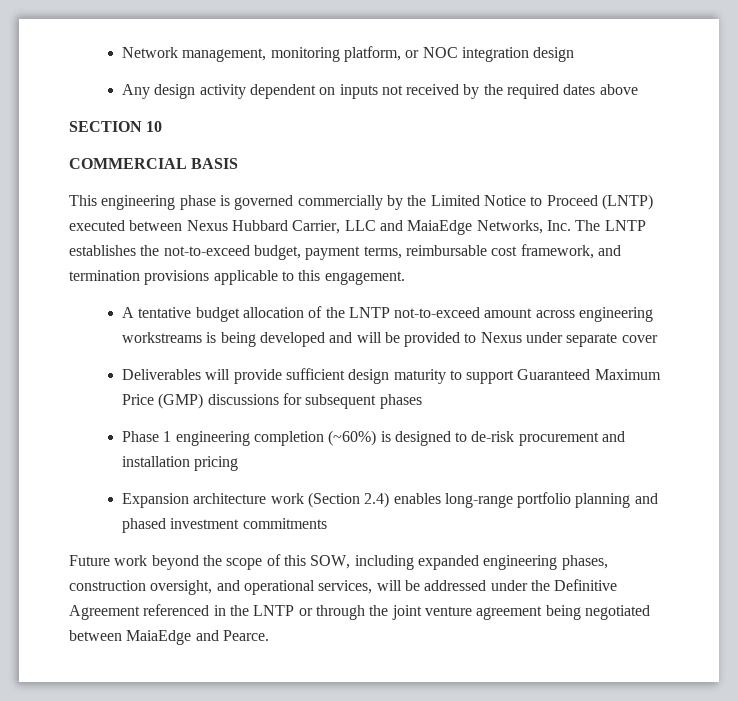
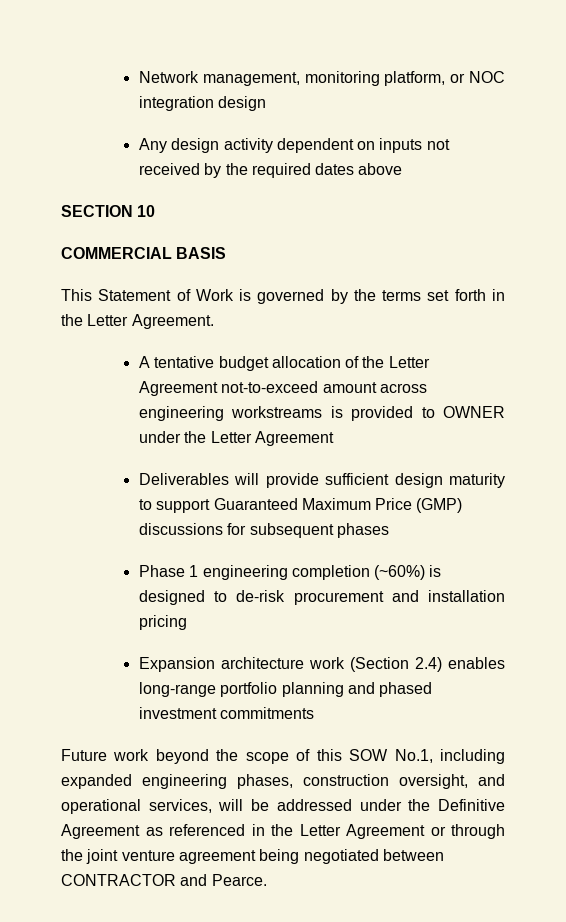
[101,195,216,210] engineering phase -> [98,289,234,301] Statement of Work
[297,194,653,210] [69,220,646,235] [69,244,621,260] [69,270,405,285] commercially by the Limited Notice to Proceed (LNTP) executed between Nexus Hubbard Carrier, LLC and MaiaEdge Networks, Inc. The LNTP establishes the not-to-exceed budget, payment terms, reimbursable cost framework, and termination provisions applicable to this engagement. -> [330,289,505,304] [61,314,214,329] by the terms set forth in the Letter Agreement.
[348,307,390,318] LNTP -> [388,356,430,368] [138,381,218,396] Letter Agreement
[220,332,658,347] being developed and will be provided to Nexus under separate cover -> [351,406,506,421] [138,431,334,446] provided to OWNER under the Letter Agreement
[310,555,351,569] SOW, -> [349,749,433,763] SOW No.1,
(140, 612) none -> [145,827,163,836] as
[253,605,295,616] LNTP -> [299,824,425,839] Letter Agreement
[126,630,192,645] MaiaEdge -> [61,874,176,886] CONTRACTOR

